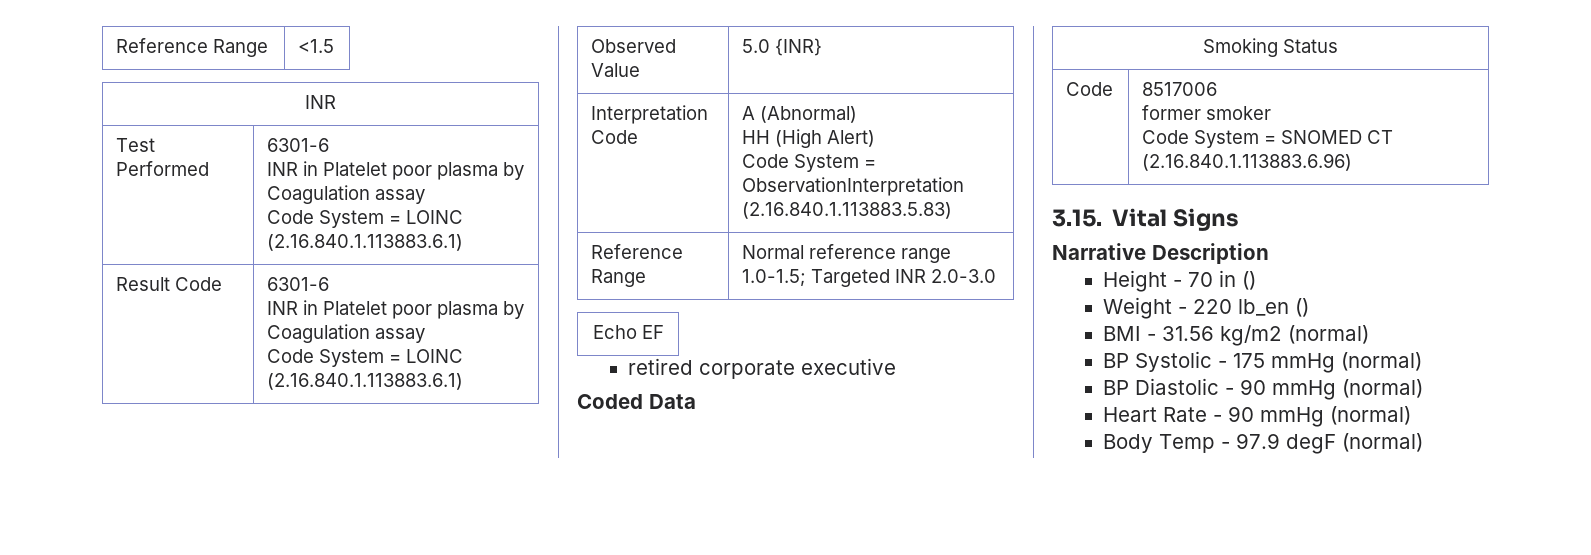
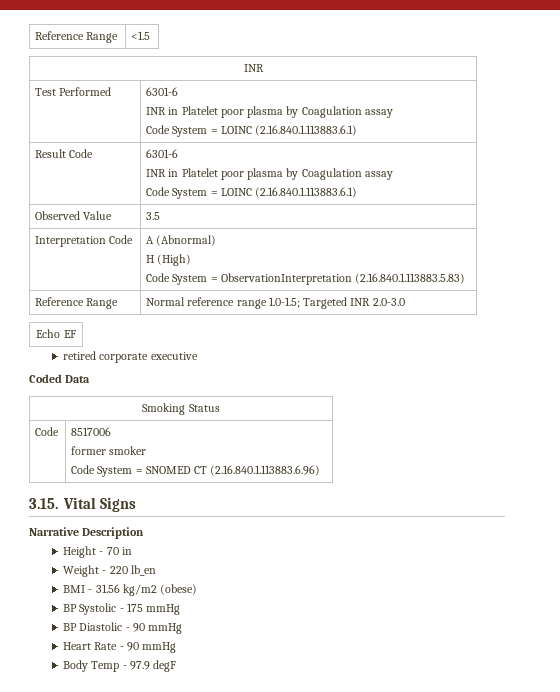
[742,38,823,56] 5.0 {INR} -> [146,212,161,220] 3.5
[742,129,876,148] HH (High Alert) -> [146,254,192,266] H (High)
[1242,271,1257,290] () -> (132, 551) none
[1295,298,1310,317] () -> (156, 570) none
[1288,325,1370,344] (normal) -> [160,584,198,595] (obese)
[1341,352,1423,371] (normal) -> (181, 609) none
[1342,379,1424,398] (normal) -> (183, 628) none
[1330,406,1412,425] (normal) -> (177, 647) none
[1342,433,1424,452] (normal) -> (177, 666) none

